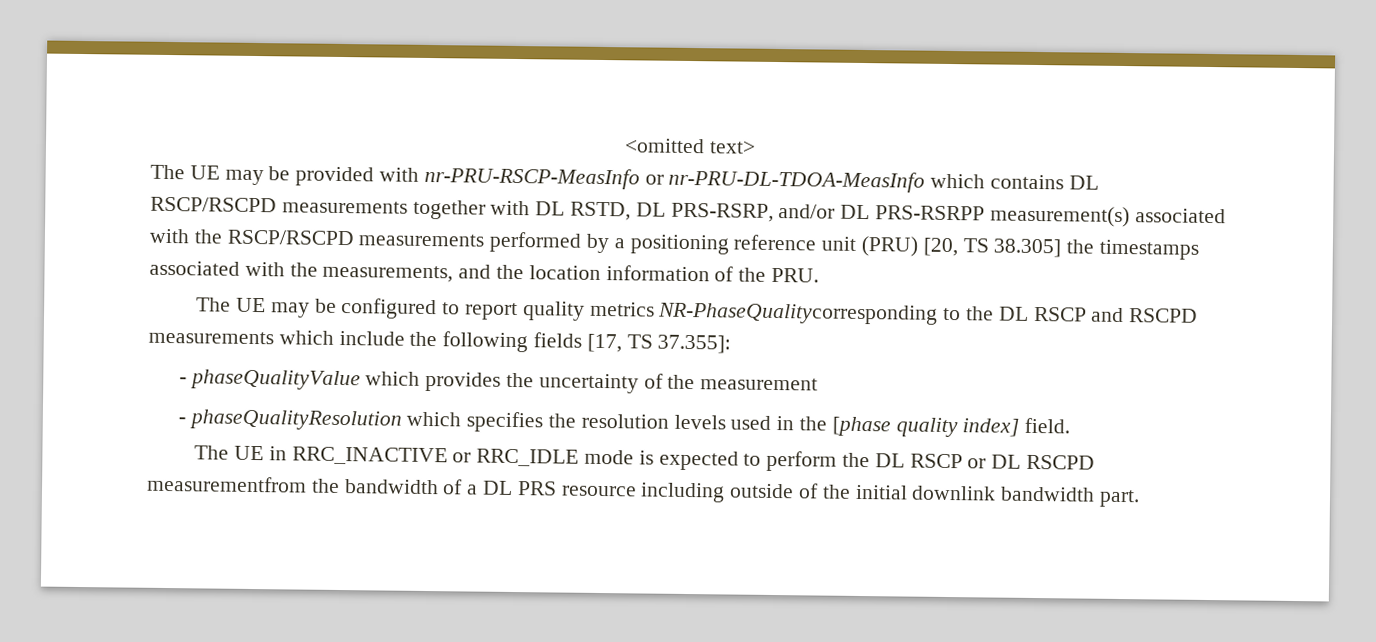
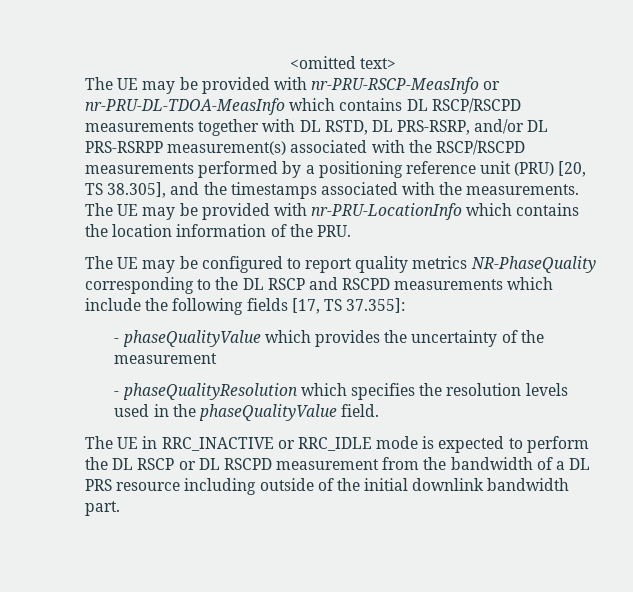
[993,238,1062,258] 38.305] -> [107,182,200,198] 38.305], and
[322,264,492,283] measurements, and -> [466,184,580,195] [85,203,580,220] measurements. The UE may be provided with nr-PRU-LocationInfo which contains
[657,302,939,325] NR-PhaseQualitycorresponding -> [470,256,596,273] [85,277,194,294] NR-PhaseQuality corresponding
[831,416,1020,438] [phase quality index] -> [199,404,338,421] phaseQualityValue
[147,475,307,493] measurementfrom -> [276,457,420,470] measurement from

